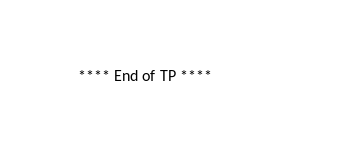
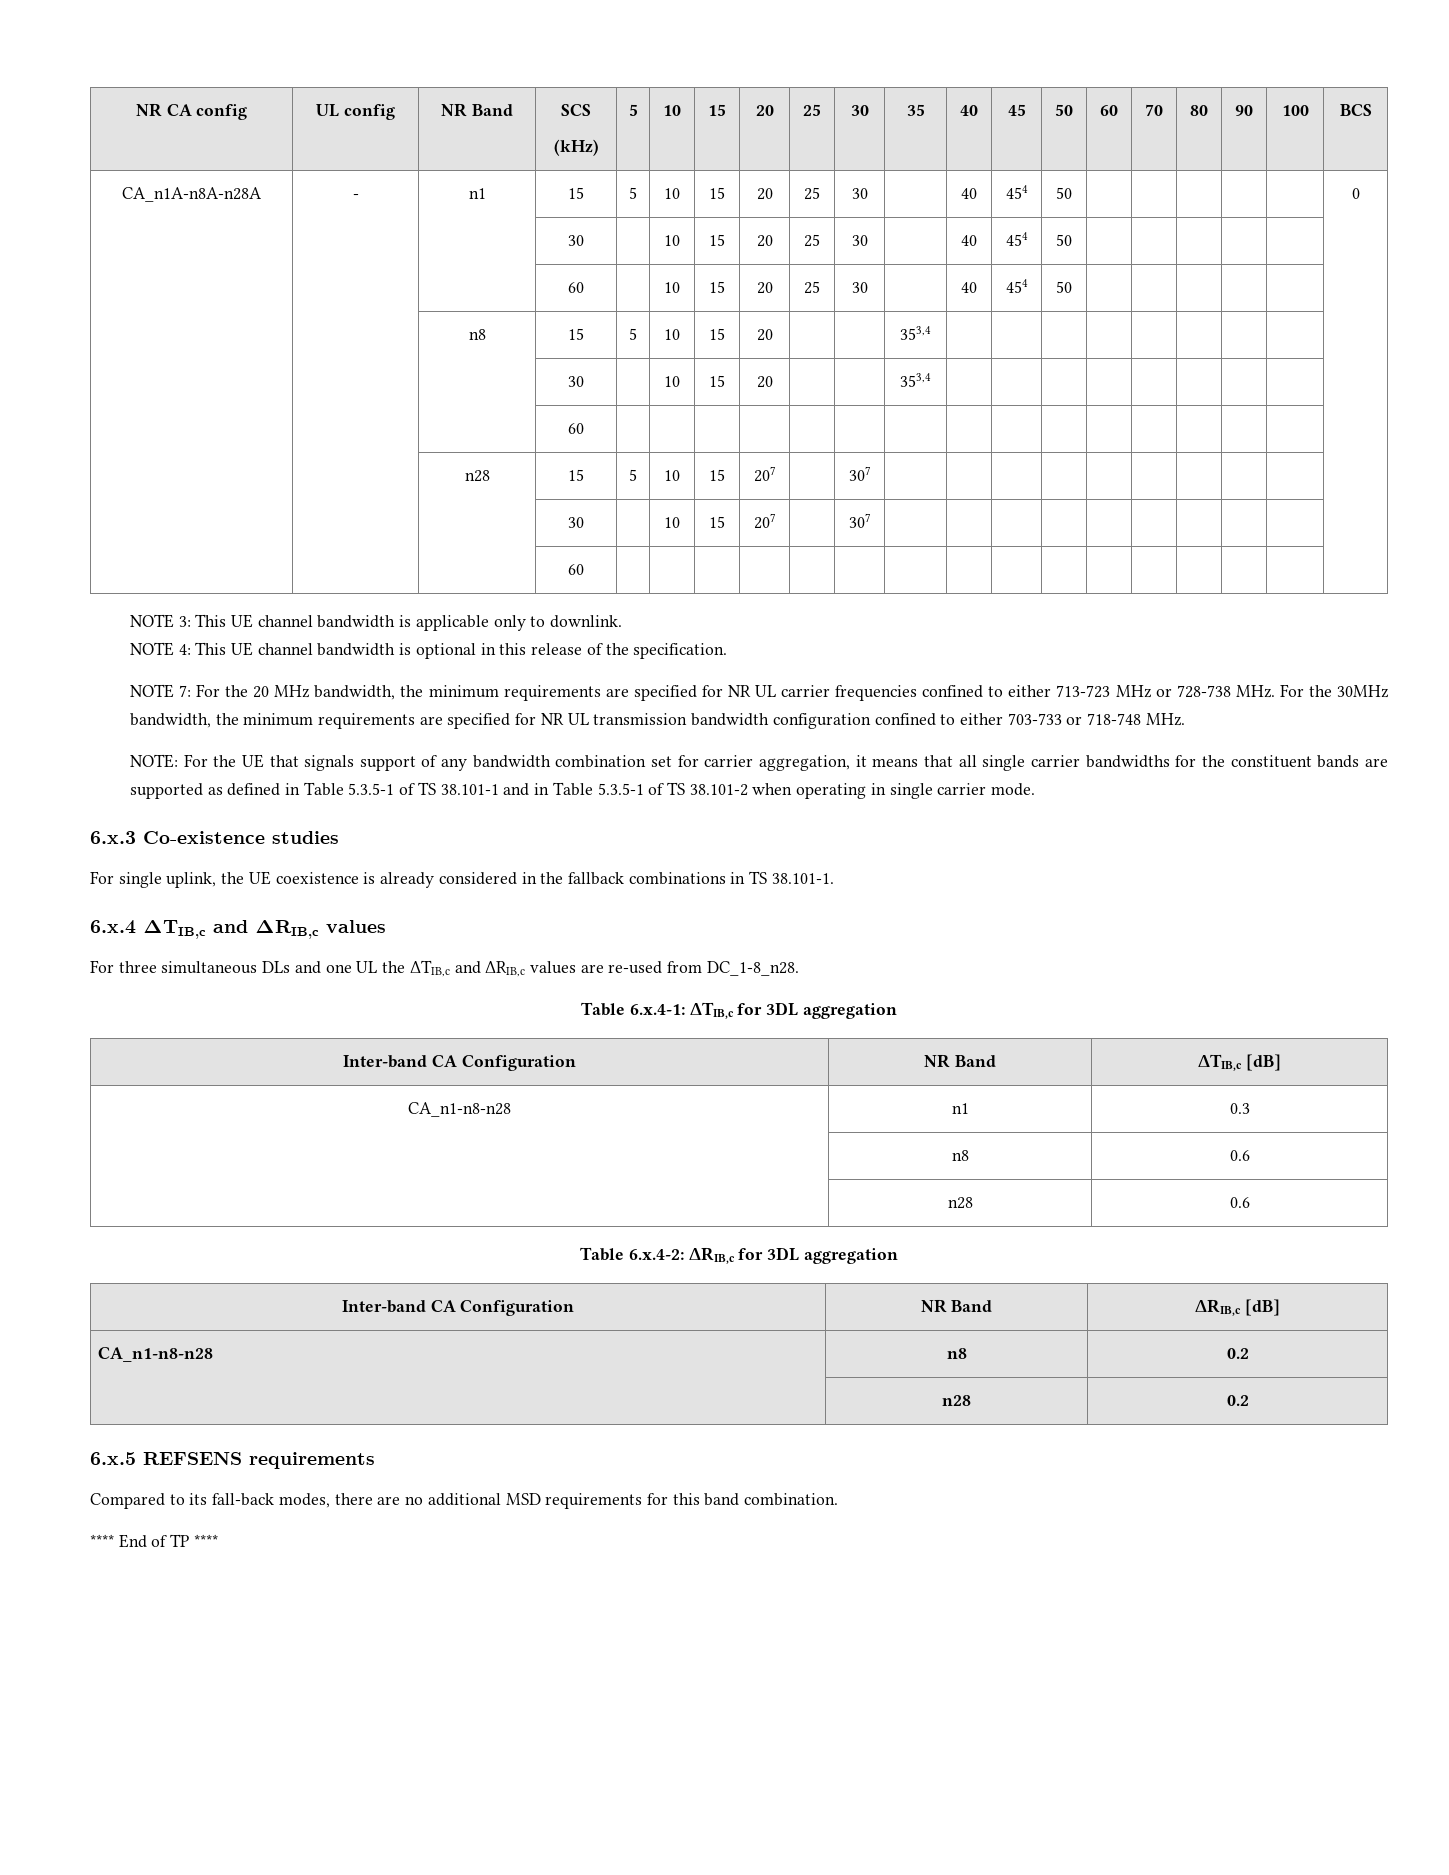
(78, 75) none -> [135,103,248,120] [316,104,395,120] [441,103,513,117] [561,104,591,116] [553,139,599,156] [628,104,638,116] [663,105,681,116] [708,104,726,116] [755,105,774,116] [803,104,821,116] [850,105,869,116] [906,104,925,116] [960,105,978,116] [1007,104,1026,116] [1055,104,1073,116] [1100,105,1118,116] [1145,104,1163,116] [1190,105,1208,116] [1235,105,1253,116] [1281,105,1309,116] [1339,104,1372,116] [122,187,262,202] [352,194,359,199] [468,188,486,199] [568,187,584,199] [629,187,637,199] [664,188,680,199] [709,187,725,199] [756,188,773,200] [804,187,820,200] [851,188,868,199] [961,188,977,199] [1005,185,1028,199] [1056,187,1072,199] [1351,188,1360,199] [568,235,584,246] [664,235,680,246] [709,234,725,246] [756,235,773,247] [804,234,820,247] [851,235,868,246] [961,235,977,246] [1005,232,1028,246] [1056,234,1072,246] [568,282,584,293] [664,282,680,293] [709,281,725,293] [756,282,773,294] [804,281,820,294] [851,282,868,293] [961,282,977,293] [1005,279,1028,293] [1056,281,1072,293] [468,329,486,340] [568,328,584,340] [629,328,637,340] [664,329,680,340] [709,328,725,340] [756,329,773,341] [900,326,931,340] [568,376,584,387] [664,376,680,387] [709,375,725,387] [756,376,773,388] [900,373,931,387] [568,423,584,434] [464,470,490,482] [568,469,584,481] [629,469,637,481] [664,470,680,481] [709,469,725,481] [753,466,776,482] [848,466,871,481] [568,517,584,528] [664,517,680,528] [709,516,725,528] [753,513,776,529] [848,513,871,528] [568,564,584,575] [129,614,623,631] [129,642,728,659] [129,684,1390,701] [129,713,1185,729] [129,754,1389,771] [129,782,1036,799] [90,831,339,844] [90,871,834,888] [90,920,386,939] [90,960,799,977] [581,1002,897,1019] [343,1055,576,1071] [924,1054,996,1068] [1198,1054,1281,1071] [408,1102,511,1117] [951,1103,969,1114] [1229,1103,1250,1114] [951,1150,969,1161] [1229,1150,1250,1161] [947,1197,973,1209] [1229,1197,1250,1208] [580,1247,898,1264] [341,1300,575,1316] [920,1299,993,1313] [1195,1299,1280,1316] [97,1347,213,1362] [946,1348,967,1359] [1226,1348,1249,1359] [942,1395,971,1406] [1226,1395,1249,1406] [90,1452,375,1469] [90,1493,839,1509] NR CA config | UL config | NR Band | SCS // (kHz) | 5 | 10 | 15 | 20 | 25 | 30 | 35 | 40 | 45 | 50 | 60 | 70 | 80 | 90 | 100 | BCS // CA_n1A-n8A-n28A | - | n1 | 15 | 5 | 10 | 15 | 20 | 25 | 30 | | 40 | 454 | 50 | | | | | | 0 // | | | 30 | | 10 | 15 | 20 | 25 | 30 | | 40 | 454 | 50 | | | | | | // | | | 60 | | 10 | 15 | 20 | 25 | 30 | | 40 | 454 | 50 | | | | | | // | | n8 | 15 | 5 | 10 | 15 | 20 | | | 353,4 | | | | | | | | | // | | | 30 | | 10 | 15 | 20 | | | 353,4 | | | | | | | | | // | | | 60 | | | | | | | | | | | | | | | | // | | n28 | 15 | 5 | 10 | 15 | 207 | | 307 | | | | | | | | | | // | | | 30 | | 10 | 15 | 207 | | 307 | | | | | | | | | | // | | | 60 | | | | | | | | | | | | | | | | // NOTE 3: This UE channel bandwidth is applicable only to downlink. // NOTE 4: This UE channel bandwidth is optional in this release of the specification. // NOTE 7: For the 20 MHz bandwidth, the minimum requirements are specified for NR UL carrier frequencies confined to either 713-723 MHz or 728-738 MHz. For the 30MHz bandwidth, the minimum requirements are specified for NR UL transmission bandwidth configuration confined to either 703-733 or 718-748 MHz. // NOTE: For the UE that signals support of any bandwidth combination set for carrier aggregation, it means that all single carrier bandwidths for the constituent bands are supported as defined in Table 5.3.5-1 of TS 38.101-1 and in Table 5.3.5-1 of TS 38.101-2 when operating in single carrier mode. // 6.x.3 Co-existence studies // For single uplink, the UE coexistence is already considered in the fallback combinations in TS 38.101-1. // 6.x.4 ∆TIB,c and ∆RIB,c values // For three simultaneous DLs and one UL the ΔTIB,c and ΔRIB,c values are re-used from DC_1-8_n28. // Table 6.x.4-1: ΔTIB,c for 3DL aggregation // Inter-band CA Configuration | NR Band | ΔTIB,c [dB] // CA_n1-n8-n28 | n1 | 0.3 // | n8 | 0.6 // | n28 | 0.6 // Table 6.x.4-2: ΔRIB,c for 3DL aggregation // Inter-band CA Configuration | NR Band | ΔRIB,c [dB] // CA_n1-n8-n28 | n8 | 0.2 // | n28 | 0.2 // 6.x.5 REFSENS requirements // Compared to its fall-back modes, there are no additional MSD requirements for this band combination. //

